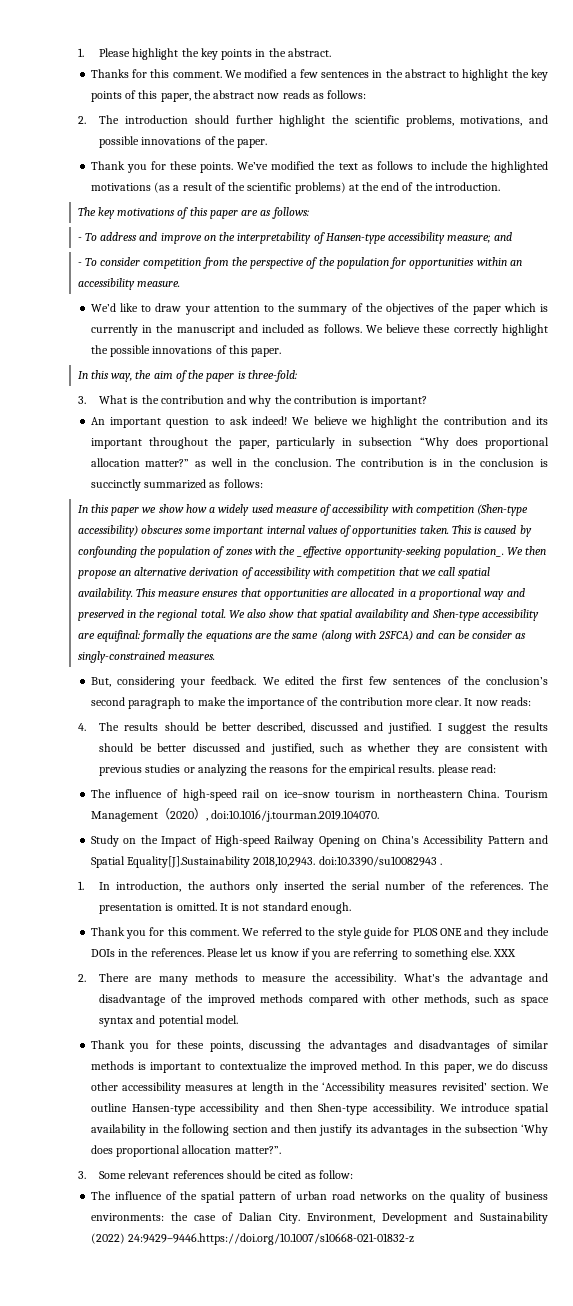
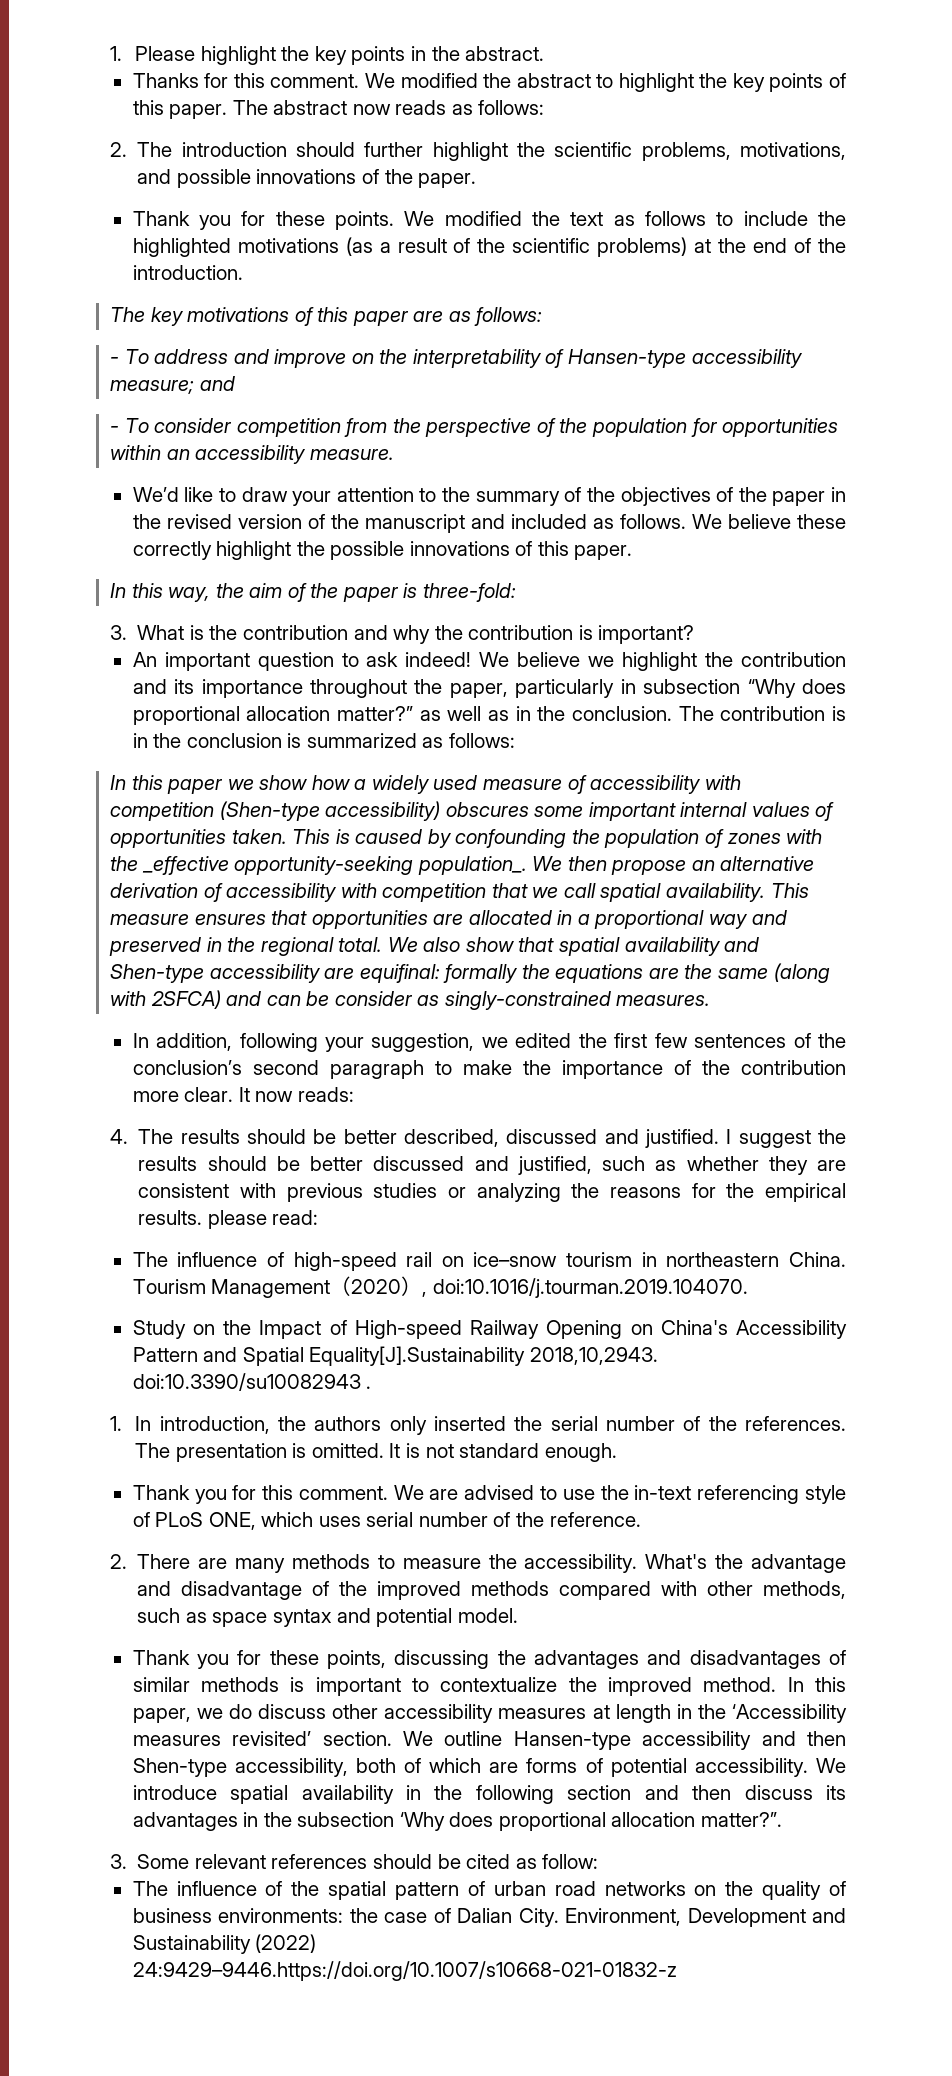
[290,69,383,78] a few sentences in -> (478, 80) none
[160,90,211,102] paper, the -> [169,100,268,119] paper. The
[237,162,269,170] We’ve -> [404,211,435,226] We
[503,303,549,312] [90,324,153,336] which is currently in -> [830,487,846,502] [132,514,325,529] in the revised version of
[90,438,142,449] important -> [201,679,303,698] importance
(233, 462) none -> [488,710,510,721] as
[90,479,141,491] succinctly -> (302, 740) none
[90,676,280,688] But, considering your feedback. We -> [132,1033,508,1052] In addition, following your suggestion, we
[261,927,550,939] [90,948,517,960] referred to the style guide for PLOS ONE and they include DOIs in the references. Please let us know if you are referring to something else. XXX -> [429,1485,846,1504] [132,1512,641,1530] are advised to use the in-text referencing style of PLoS ONE, which uses serial number of the reference.
(369, 1109) none -> [234,1758,687,1777] accessibility, both of which are forms of potential
[319,1124,353,1136] justify -> [744,1785,813,1800] discuss

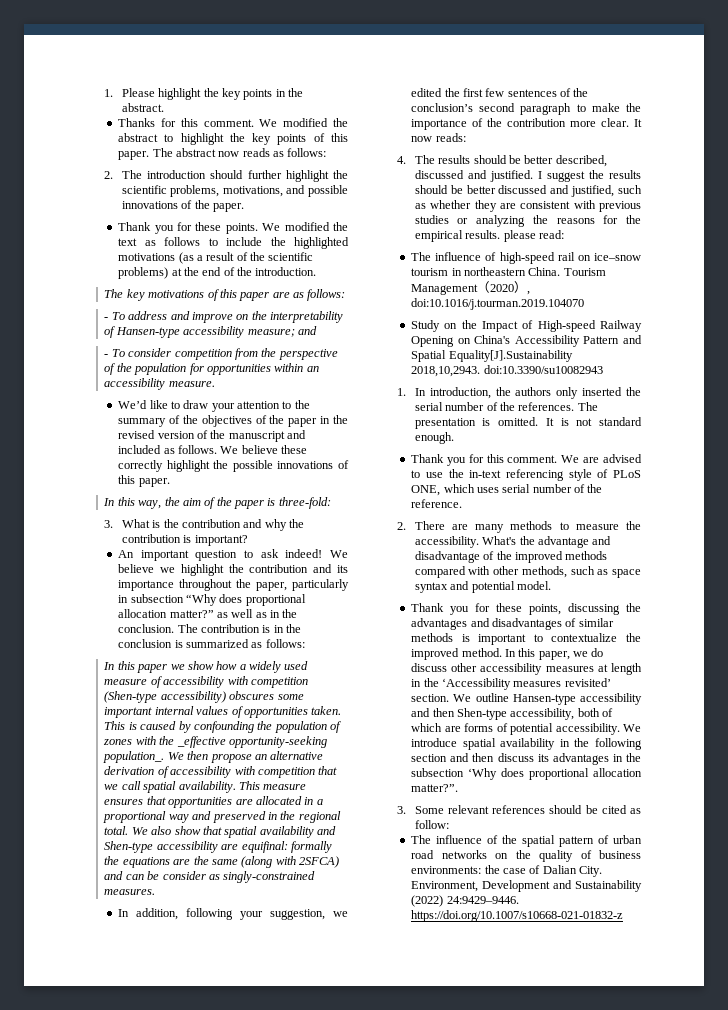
[432,1278,748,1298] doi:10.1016/j.tourman.2019.104070. -> [411,298,585,310] doi:10.1016/j.tourman.2019.104070
[366,1386,372,1389] . -> (603, 369) none
[132,1961,677,1981] 24:9429–9446.https://doi.org/10.1007/s10668-021-01832-z -> [446,896,519,904] [411,910,624,922] 24:9429–9446. https://doi.org/10.1007/s10668-021-01832-z

